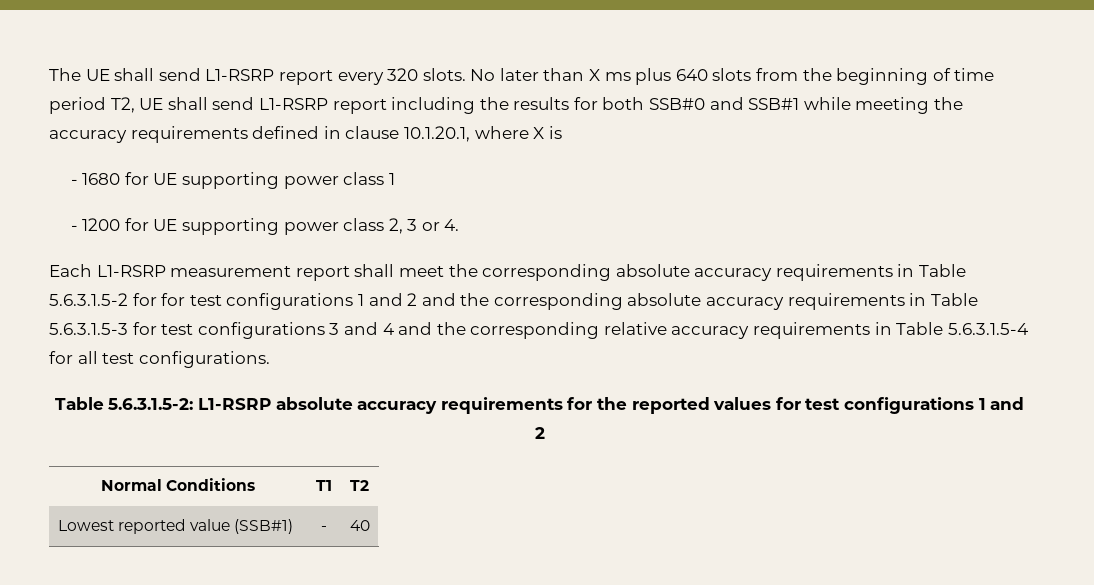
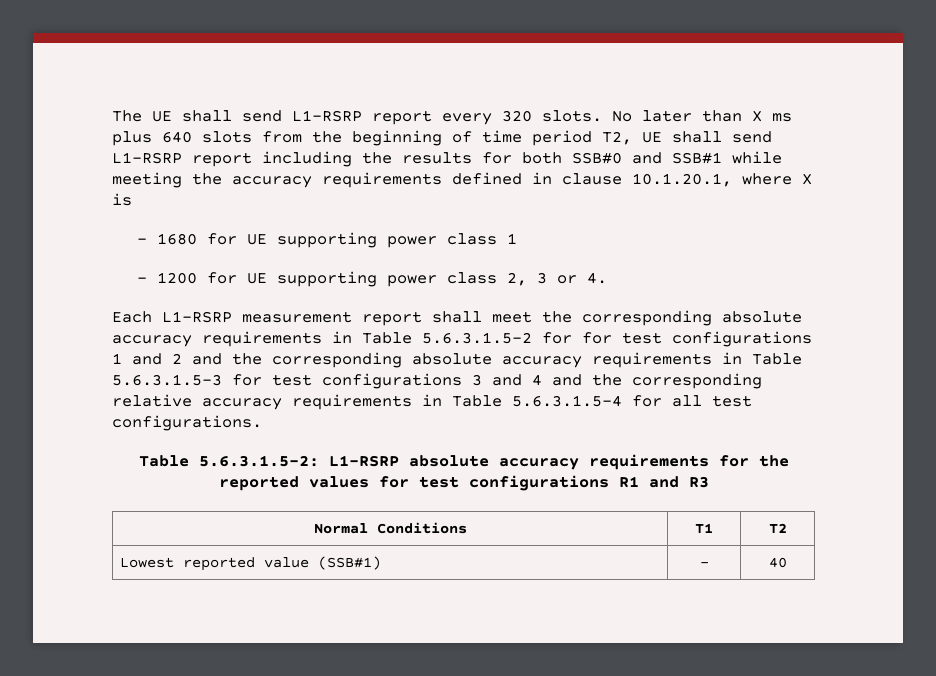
[978,397,1025,410] [534,427,545,439] 1 and 2 -> [618,476,709,488] R1 and R3

